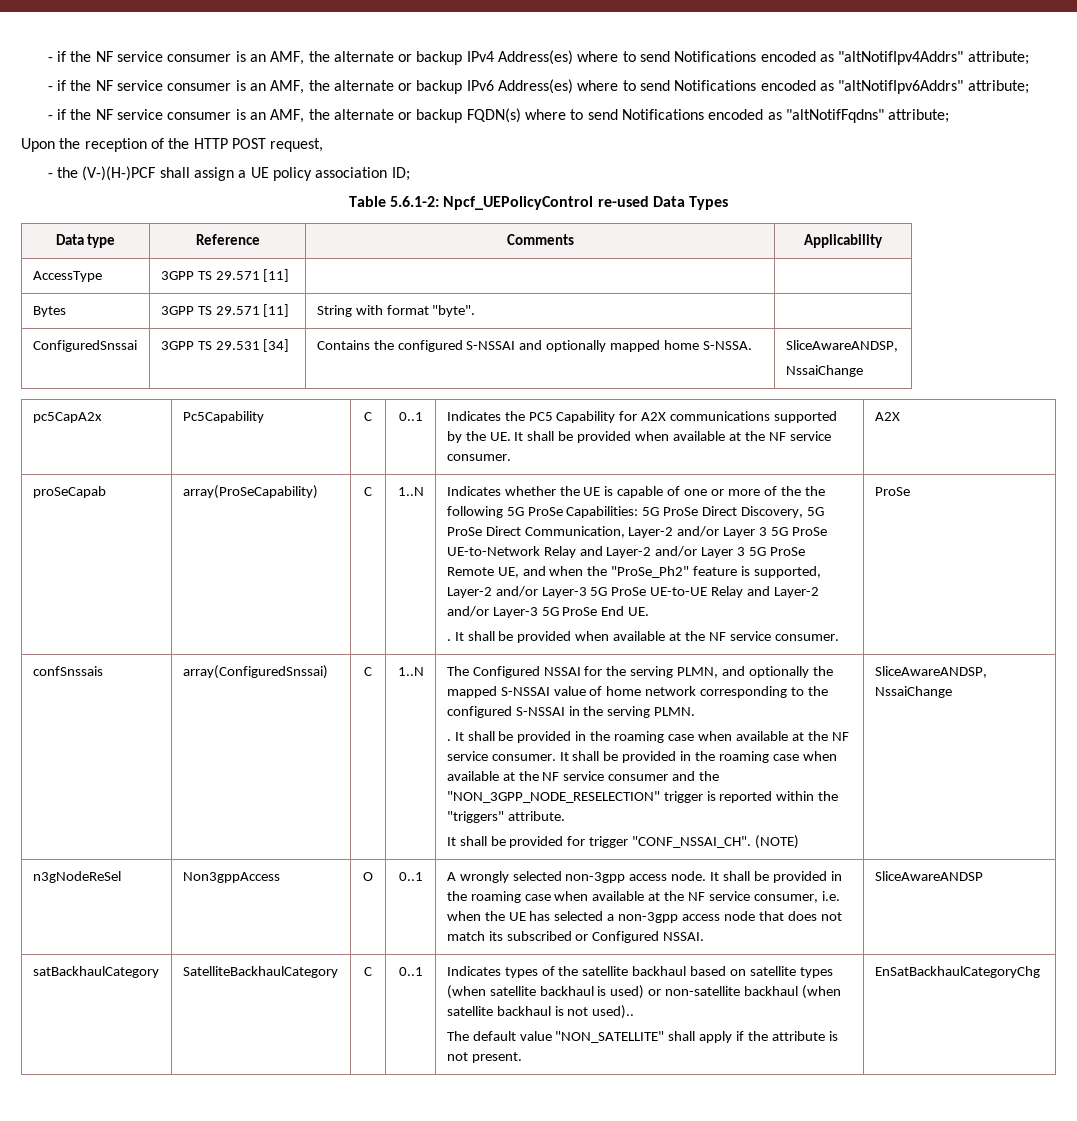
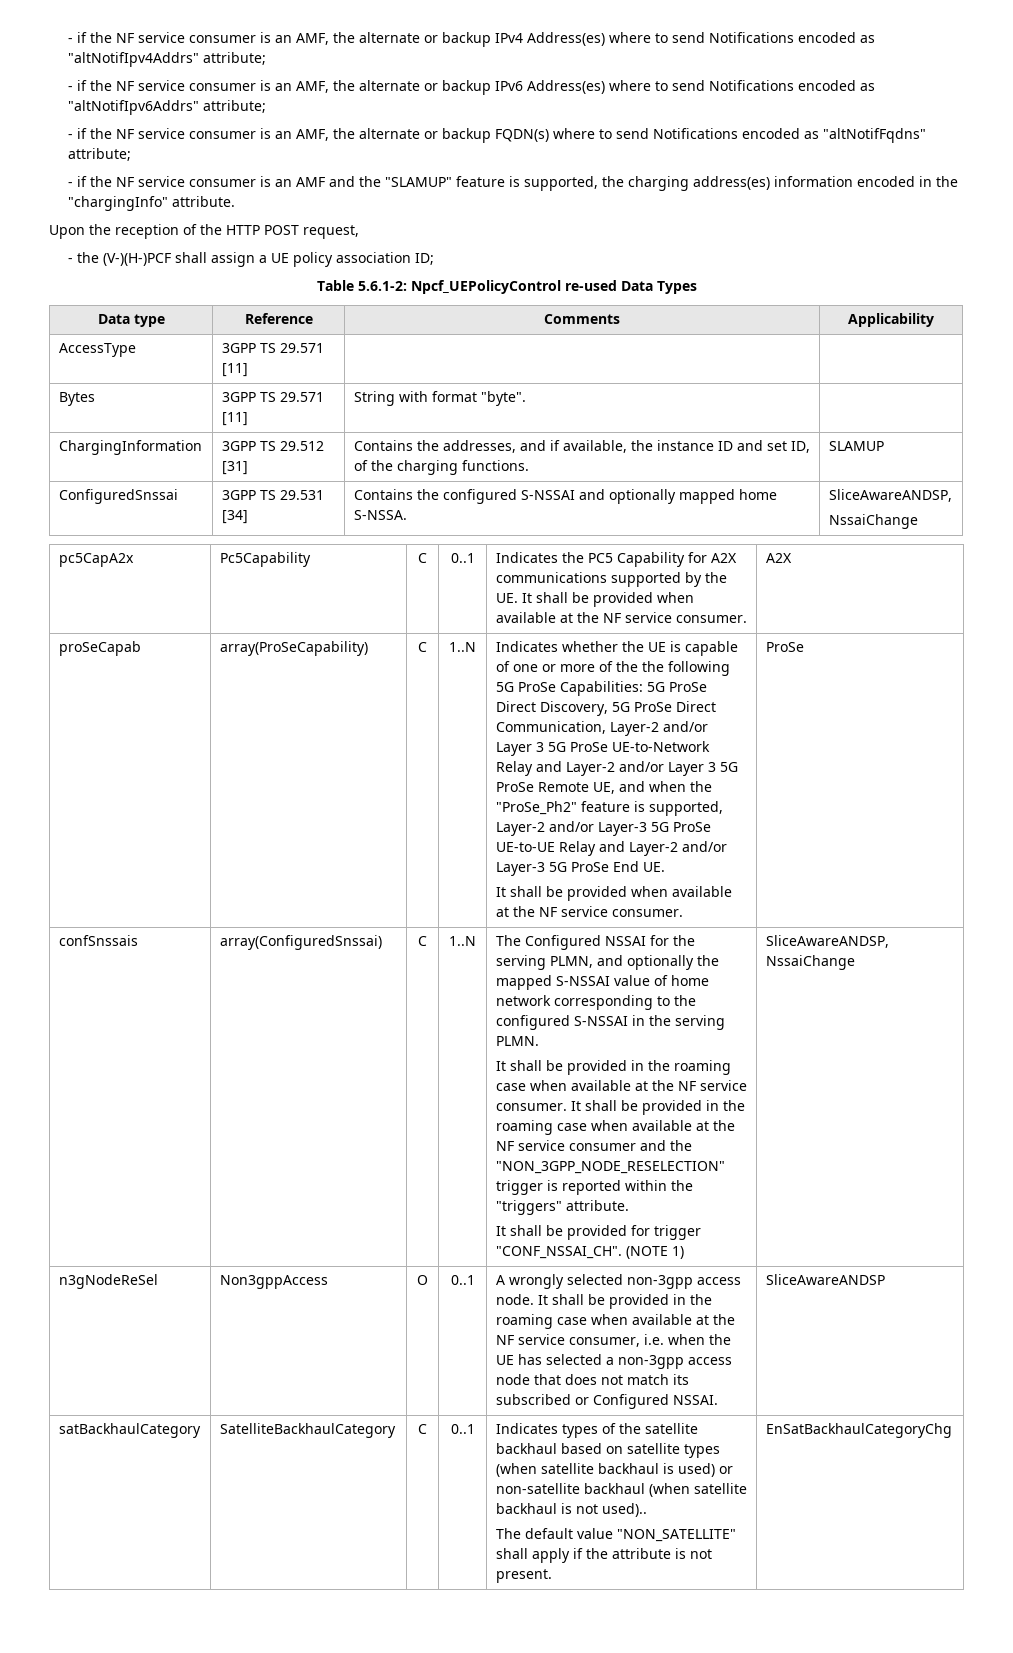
(950, 116) none -> [67,176,958,191] [67,196,235,211] // - if the NF service consumer is an AMF and the "SLAMUP" feature is supported, the charging address(es) information encoded in the "chargingInfo" attribute.
(476, 311) none -> [58,440,202,455] [221,441,324,451] [221,461,248,475] [353,440,810,453] [353,460,529,475] [828,441,884,451] // ChargingInformation | 3GPP TS 29.512 [31] | Contains the addresses, and if available, the instance ID and set ID, of the charging functions. | SLAMUP
[446,639,451,641] . -> (665, 867) none
[446,739,451,741] . -> (539, 1041) none
[755,835,800,849] (NOTE) -> [625,1246,684,1259] (NOTE 1)

